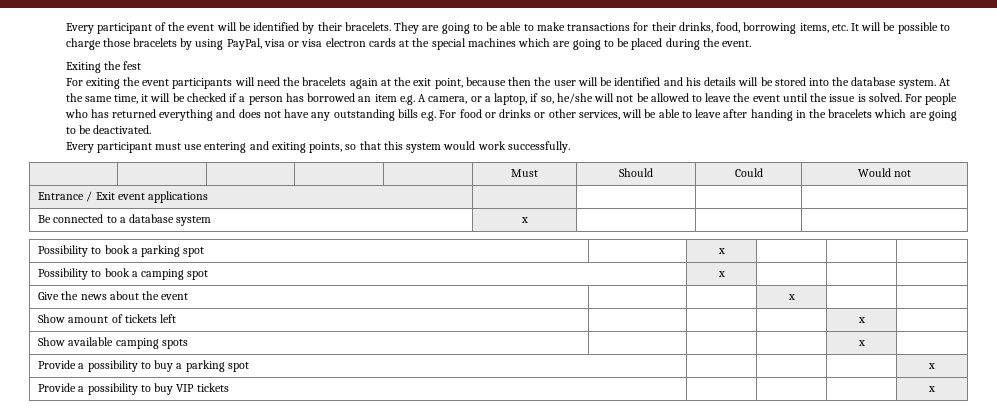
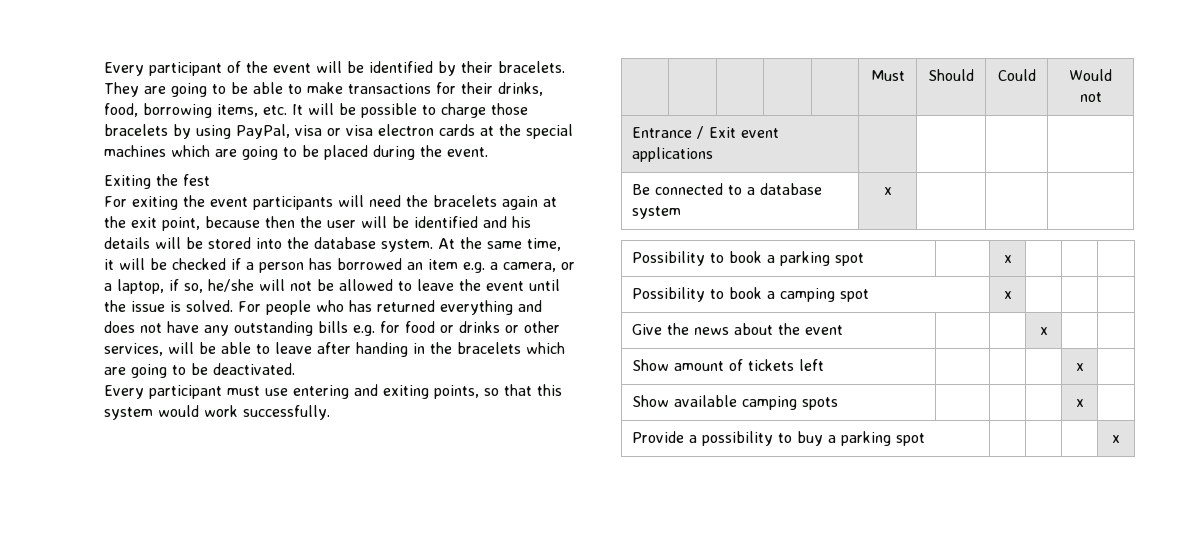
[418,94,427,102] A -> [490,262,499,270] a
[439,110,457,118] For -> [380,321,401,333] for
[38,383,229,395] [928,386,935,392] // Provide a possibility to buy VIP tickets | | | | x -> (1120, 439) none

